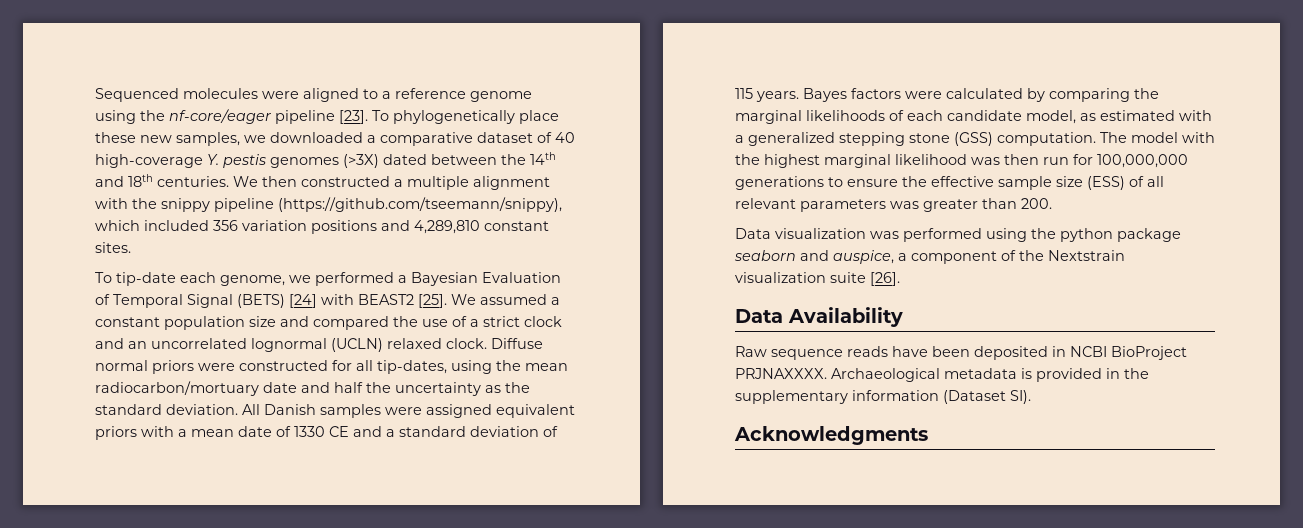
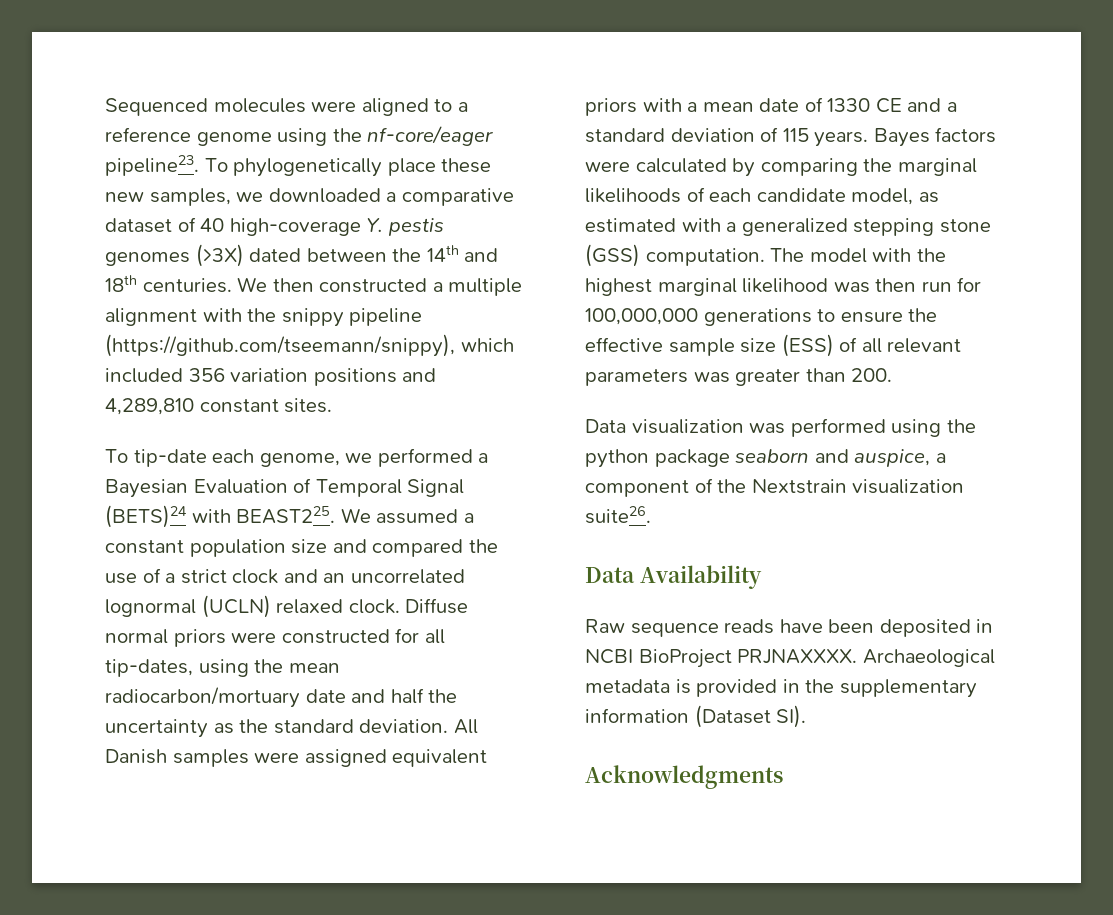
[275,110,368,124] pipeline [23]. -> [105,155,199,176] pipeline23.
[237,294,447,308] (BETS) [24] with BEAST2 [25]. -> [105,505,336,528] (BETS)24 with BEAST225.
[830,272,900,286] suite [26]. -> [585,506,651,524] suite26.

